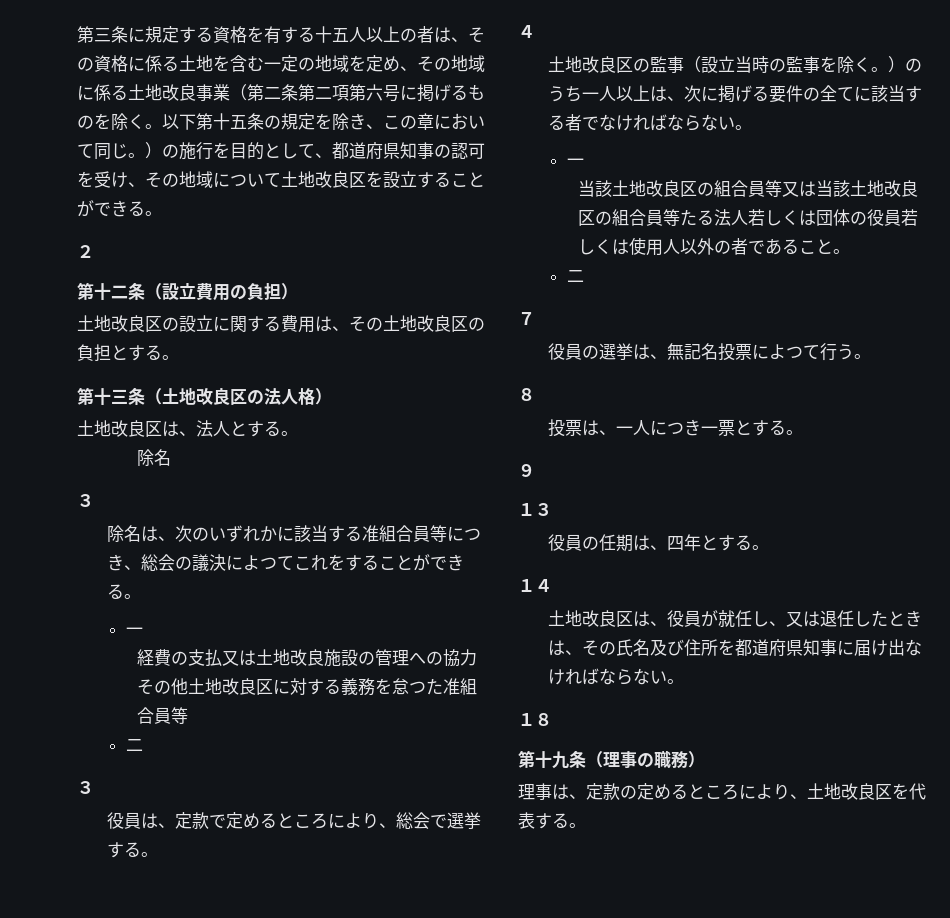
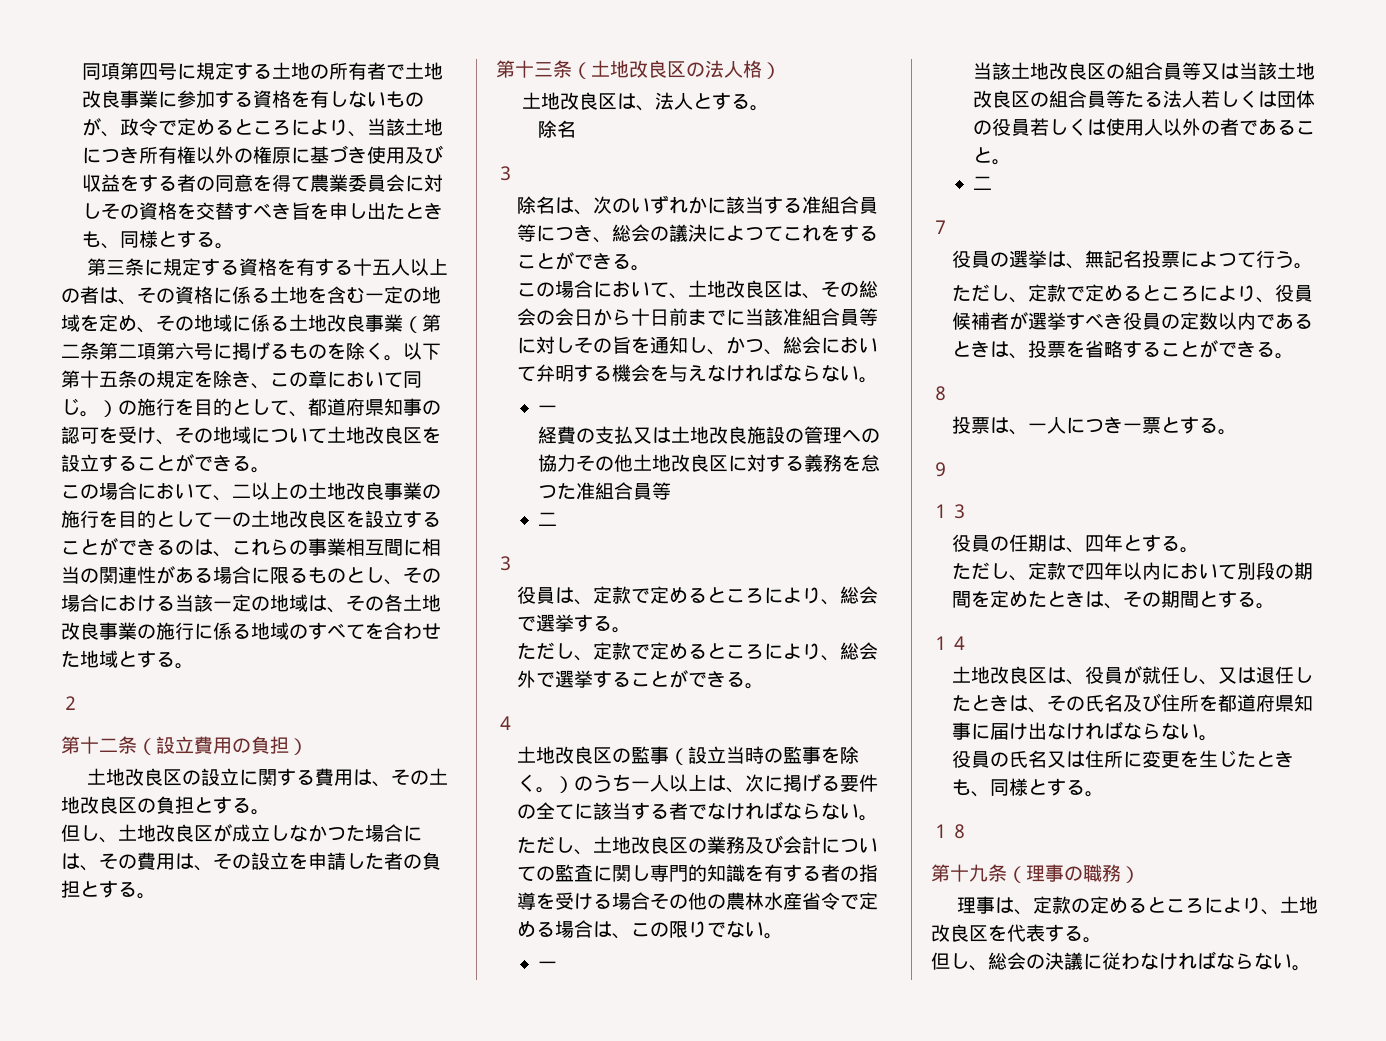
(77, 34) none -> [82,62,444,80] [82,90,425,108] [82,118,444,137] [82,145,444,164] [82,174,444,192] [82,202,444,220] [82,230,235,249] 同項第四号に規定する土地の所有者で土地改良事業に参加する資格を有しないものが、政令で定めるところにより、当該土地につき所有権以外の権原に基づき使用及び収益をする者の同意を得て農業委員会に対しその資格を交替すべき旨を申し出たときも、同様とする。 //
(162, 213) none -> [61,482,441,501] [61,510,441,528] [61,538,441,557] [61,566,441,585] [61,594,441,613] [61,622,441,640] [61,650,194,669] // この場合において、二以上の土地改良事業の施行を目的として一の土地改良区を設立することができるのは、これらの事業相互間に相当の関連性がある場合に限るものとし、その場合における当該一定の地域は、その各土地改良事業の施行に係る地域のすべてを合わせた地域とする。
(179, 357) none -> [61,824,422,843] [61,852,441,871] [61,880,156,899] // 但し、土地改良区が成立しなかつた場合には、その費用は、その設立を申請した者の負担とする。
(141, 596) none -> [517,280,879,299] [517,308,879,326] [517,336,879,355] [517,363,879,383] // この場合において、土地改良区は、その総会の会日から十日前までに当該准組合員等に対しその旨を通知し、かつ、総会において弁明する機会を与えなければならない。
(158, 854) none -> [517,642,879,661] [517,670,765,689] // ただし、定款で定めるところにより、総会外で選挙することができる。
(752, 127) none -> [517,835,879,855] [517,864,879,882] [517,892,879,910] [517,920,784,939] // ただし、土地改良区の業務及び会計についての監査に関し専門的知識を有する者の指導を受ける場合その他の農林水産省令で定める場合は、この限りでない。
(871, 356) none -> [952,284,1314,303] [952,312,1314,330] [952,340,1295,359] // ただし、定款で定めるところにより、役員候補者が選挙すべき役員の定数以内であるときは、投票を省略することができる。
(769, 547) none -> [952,562,1314,581] [952,590,1276,609] // ただし、定款で四年以内において別段の期間を定めたときは、その期間とする。
(684, 681) none -> [952,750,1295,768] [952,778,1105,797] // 役員の氏名又は住所に変更を生じたときも、同様とする。
(586, 825) none -> [931,951,1311,971] // 但し、総会の決議に従わなければならない。

